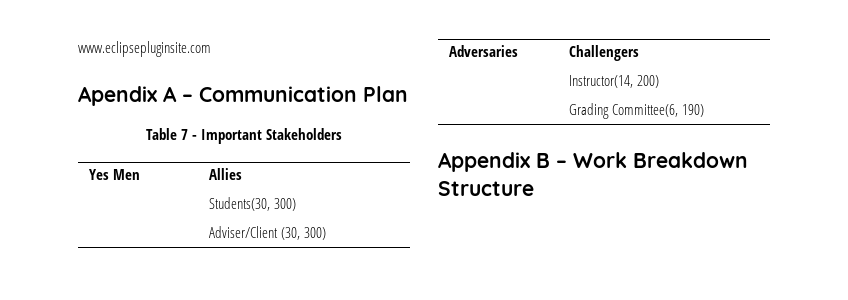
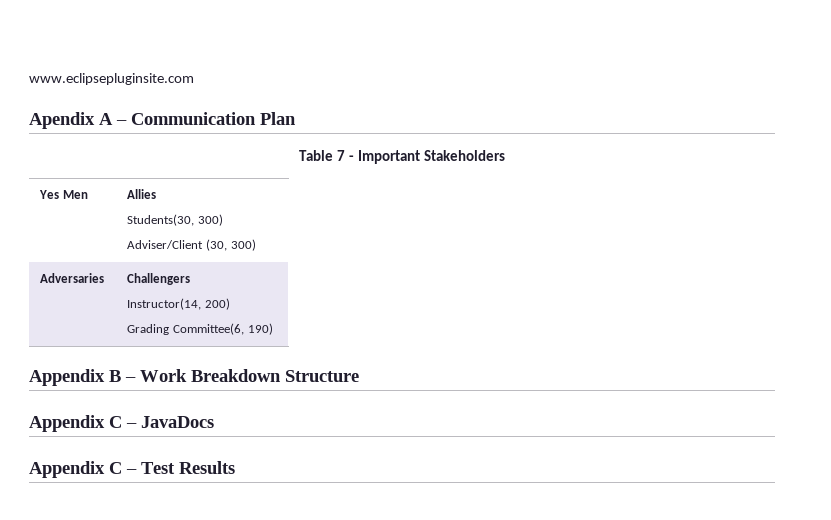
(534, 188) none -> [29,415,214,432] [29,461,235,478] // Appendix C – JavaDocs // Appendix C – Test Results

